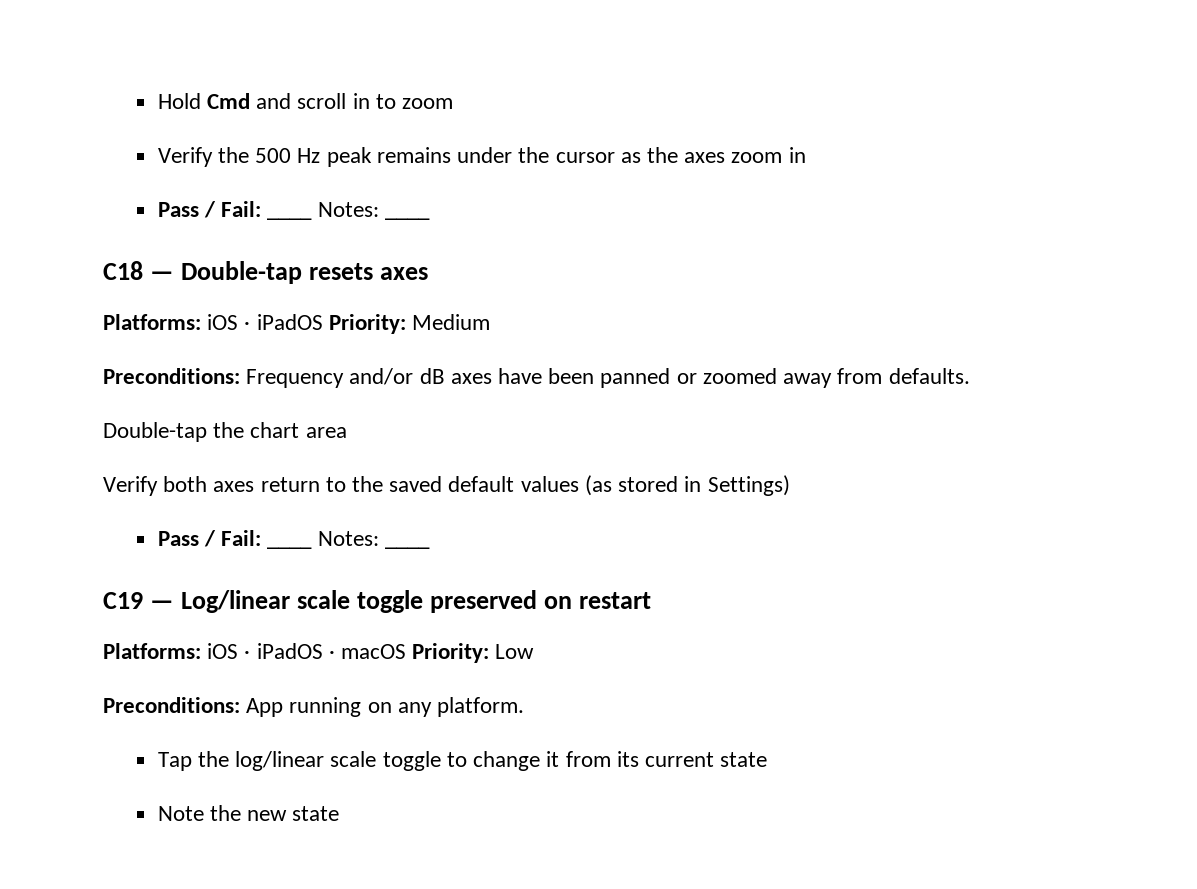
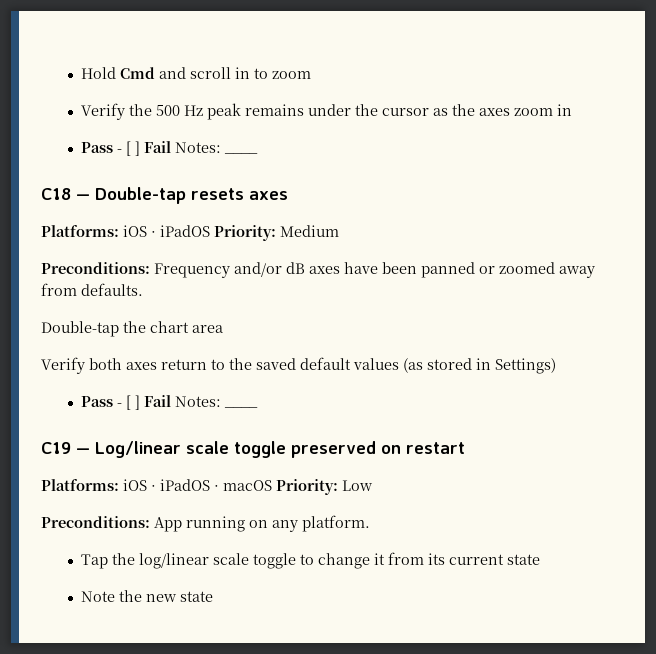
[204,201,262,218] [267,217,313,220] / Fail: ____ -> [116,141,171,156] - [ ] Fail
[204,530,262,547] [267,546,313,549] / Fail: ____ -> [116,395,171,410] - [ ] Fail

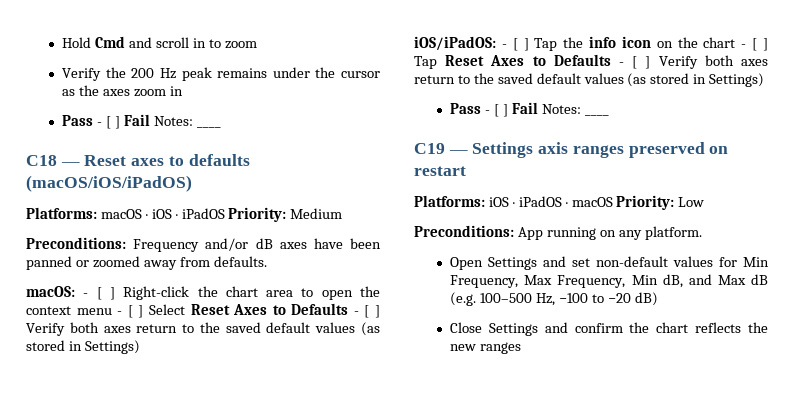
[155,105,180,116] 500 -> [131,68,155,78] 200
[95,187,288,204] [41,225,119,237] Double-tap resets axes // Platforms: -> [84,154,250,166] [26,175,192,192] [26,207,148,219] Reset axes to defaults (macOS/iOS/iPadOS) // Platforms: macOS ·
[41,321,223,337] Double-tap the chart area // -> [26,286,381,300] [26,303,380,318] [26,322,380,336] [26,340,140,354] [414,36,769,51] [414,54,651,69] macOS: - [ ] Right-click the chart area to open the context menu - [ ] Select Reset Axes to Defaults - [ ] Verify both axes return to the saved default values (as stored in Settings) // iOS/iPadOS: - [ ] Tap the info icon on the chart - [ ] Tap Reset Axes to Defaults - [ ]
[95,441,286,458] Log/linear scale toggle -> [472,142,624,158] Settings axis ranges
[80,552,540,569] [80,591,115,602] Tap the log/linear scale toggle to change it from its current state // Note -> [450,256,769,270] [450,274,768,288] [450,292,658,306] [450,322,742,336] Open Settings and set non-default values for Min Frequency, Max Frequency, Min dB, and Max dB (e.g. 100–500 Hz, −100 to −20 dB) // Close Settings and confirm the chart reflects
[179,591,213,602] state -> [480,342,522,354] ranges

